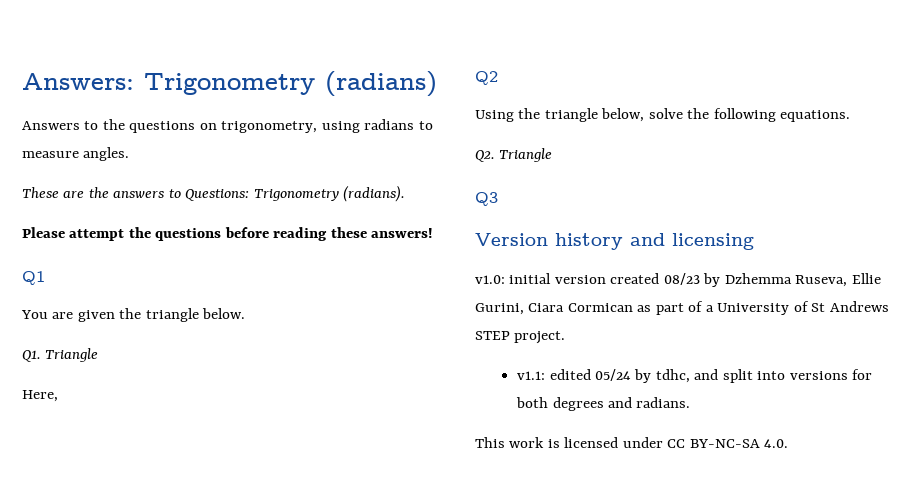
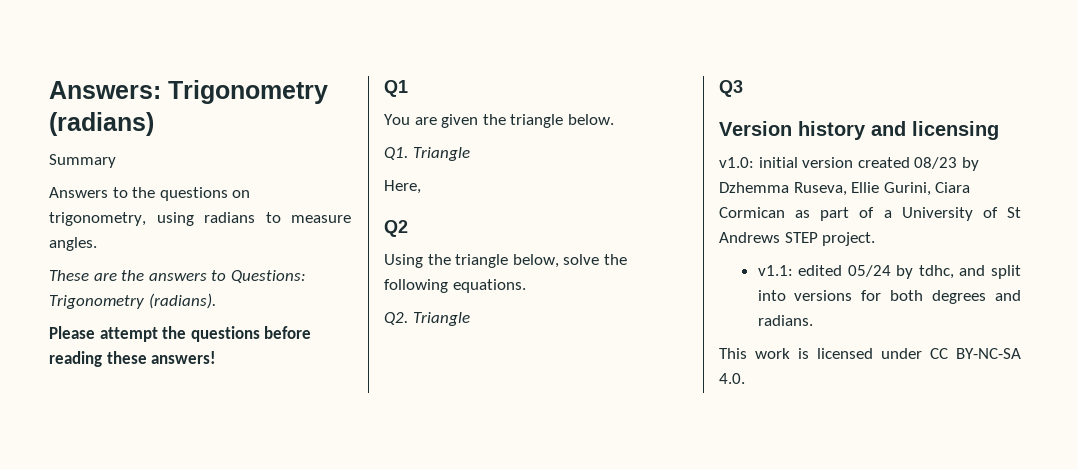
(437, 84) none -> [49,154,116,168] // Summary

